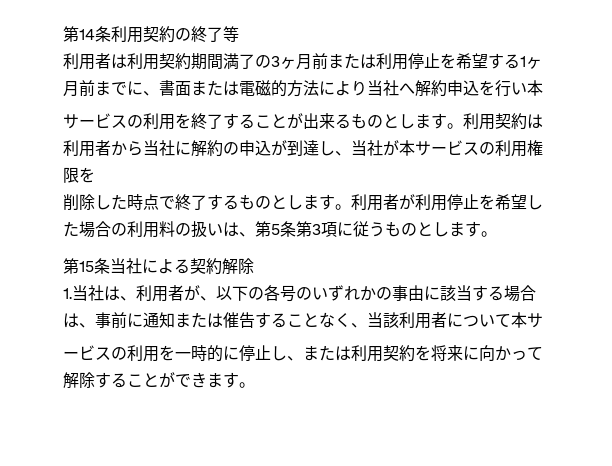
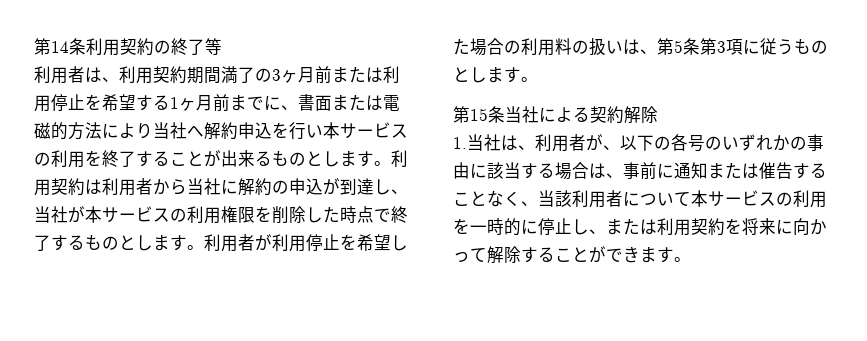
(127, 61) none -> [102,77,119,82] 、
(543, 88) // -> (340, 130) none
(95, 175) // -> (272, 214) none
(543, 320) // -> (725, 199) none

